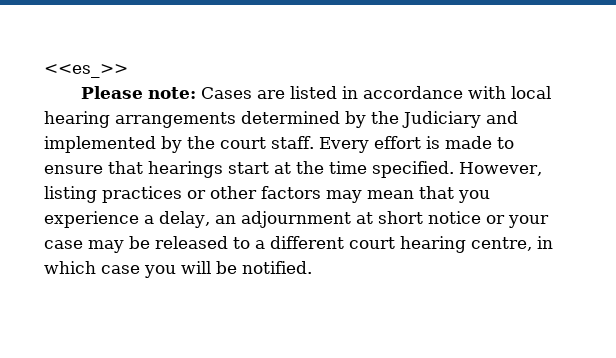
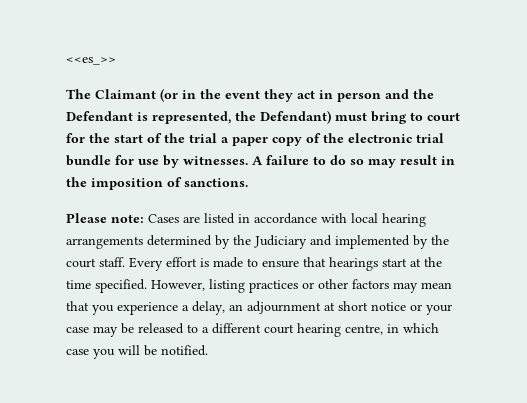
(128, 71) none -> [66,88,434,102] [66,110,460,124] [66,133,444,146] [66,155,455,168] [66,177,248,190] // The Claimant (or in the event they act in person and the Defendant is represented, the Defendant) must bring to court for the start of the trial a paper copy of the electronic trial bundle for use by witnesses. A failure to do so may result in the imposition of sanctions.

